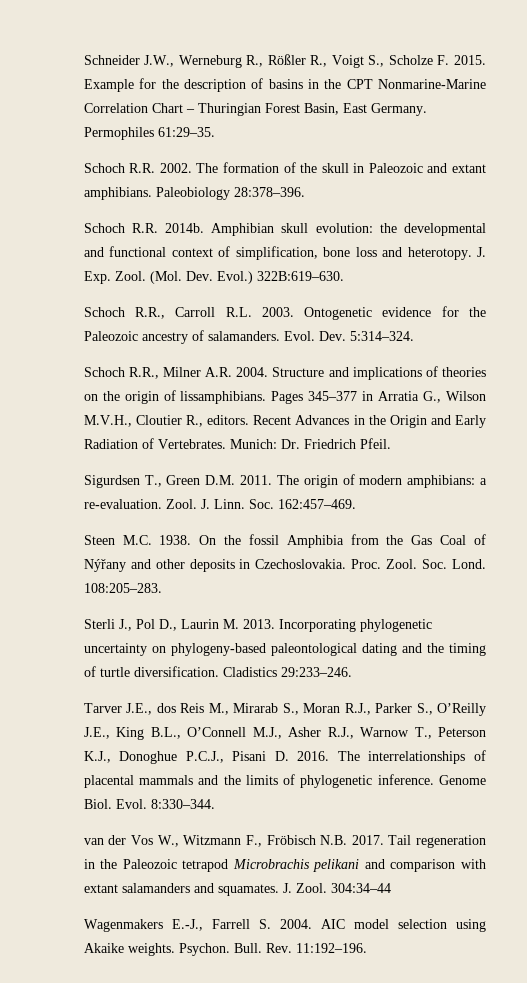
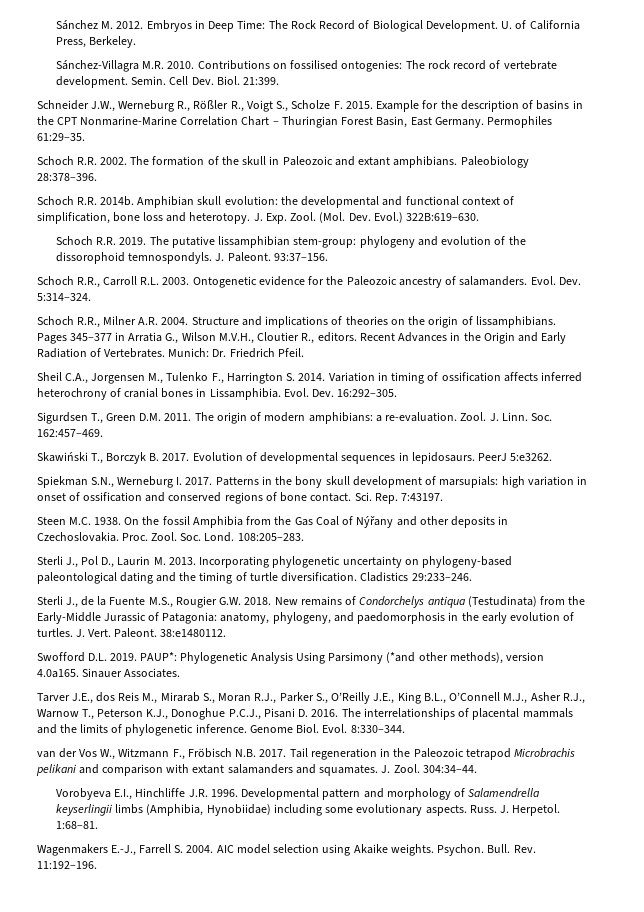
(83, 60) none -> [55,20,580,32] [55,36,137,48] [55,60,557,72] [55,76,280,88] Sánchez M. 2012. Embryos in Deep Time: The Rock Record of Biological Development. U. of California Press, Berkeley. // Sánchez-Villagra M.R. 2010. Contributions on fossilised ontogenies: The rock record of vertebrate development. Semin. Cell Dev. Biol. 21:399. //
(344, 276) none -> [55,236,526,248] [55,252,328,264] // Schoch R.R. 2019. The putative lissamphibian stem-group: phylogeny and evolution of the dissorophoid temnospondyls. J. Paleont. 93:37–156.
(391, 443) none -> [36,372,583,384] [36,388,398,400] // Sheil C.A., Jorgensen M., Tulenko F., Harrington S. 2014. Variation in timing of ossification affects inferred heterochrony of cranial bones in Lissamphibia. Evol. Dev. 16:292–305.
(356, 504) none -> [36,452,553,464] [36,476,588,488] [36,492,444,504] // Skawiński T., Borczyk B. 2017. Evolution of developmental sequences in lepidosaurs. PeerJ 5:e3262. // Spiekman S.N., Werneburg I. 2017. Patterns in the bony skull development of marsupials: high variation in onset of ossification and conserved regions of bone contact. Sci. Rep. 7:43197.
(352, 672) none -> [36,596,586,608] [36,612,575,624] [36,628,227,638] [36,652,545,664] [36,668,180,678] // Sterli J., de la Fuente M.S., Rougier G.W. 2018. New remains of Condorchelys antiqua (Testudinata) from the Early-Middle Jurassic of Patagonia: anatomy, phylogeny, and paedomorphosis in the early evolution of turtles. J. Vert. Paleont. 38:e1480112. // Swofford D.L. 2019. PAUP*: Phylogenetic Analysis Using Parsimony (*and other methods), version 4.0a165. Sinauer Associates.
[330,883,391,893] 304:34–44 -> [422,765,477,773] [55,788,541,800] [55,804,561,816] [55,821,98,829] 304:34–44. // Vorobyeva E.I., Hinchliffe J.R. 1996. Developmental pattern and morphology of Salamendrella keyserlingii limbs (Amphibia, Hynobiidae) including some evolutionary aspects. Russ. J. Herpetol. 1:68–81.

